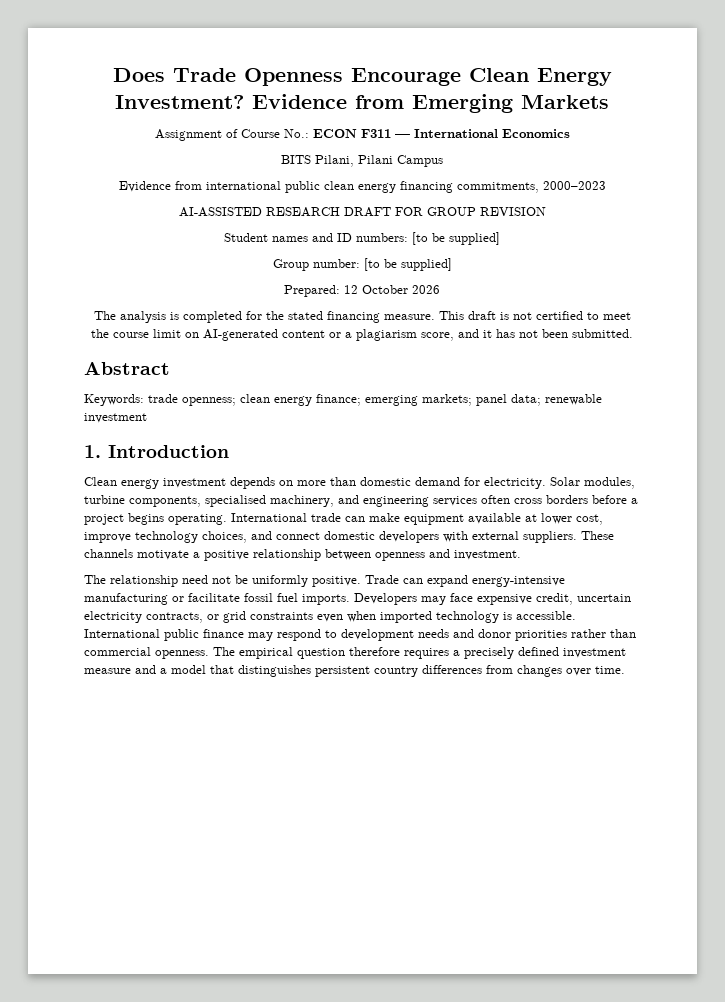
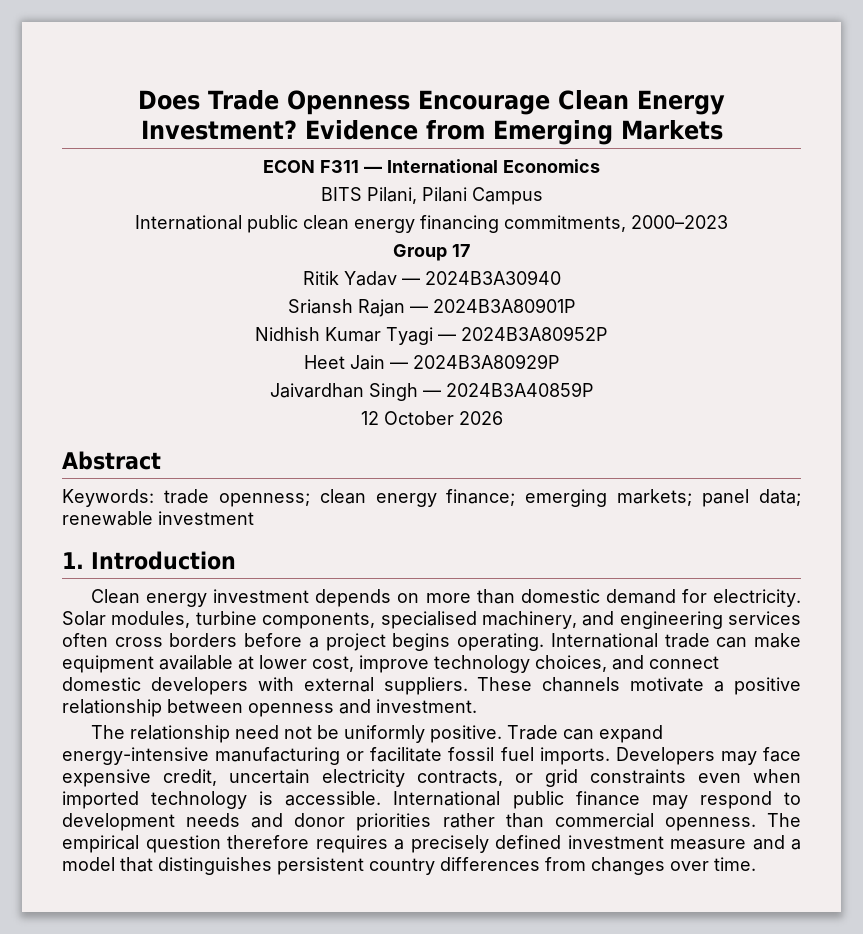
[154,129,309,141] Assignment of Course No.: -> (723, 130) none
[118,181,281,192] Evidence from international -> [135,215,242,230] International
[178,207,546,217] [224,232,500,245] [272,258,452,271] [284,285,440,297] [93,311,631,323] [91,329,633,341] AI-ASSISTED RESEARCH DRAFT FOR GROUP REVISION // Student names and ID numbers: [to be supplied] // Group number: [to be supplied] // Prepared: 12 October 2026 // The analysis is completed for the stated financing measure. This draft is not certified to meet the course limit on AI-generated content or a plagiarism score, and it has not been submitted. -> [393,244,470,261] [302,270,561,286] [287,298,576,317] [255,326,608,345] [303,354,560,370] [269,382,594,401] [360,411,503,425] Group 17 // Ritik Yadav — 2024B3A30940 // Sriansh Rajan — 2024B3A80901P // Nidhish Kumar Tyagi — 2024B3A80952P // Heet Jain — 2024B3A80929P // Jaivardhan Singh — 2024B3A40859P // 12 October 2026

